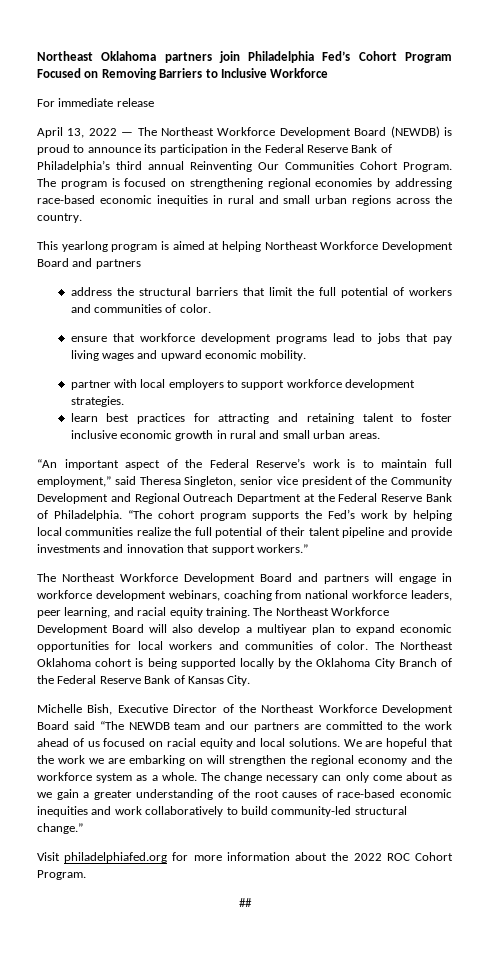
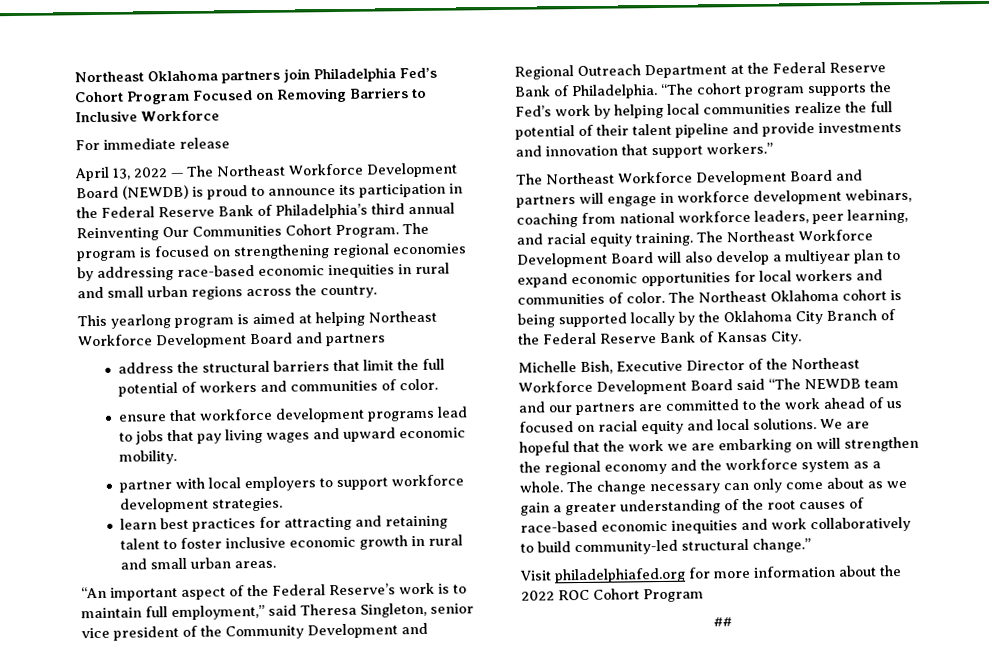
[37,870,86,880] Program. -> [643,588,704,603] Program

